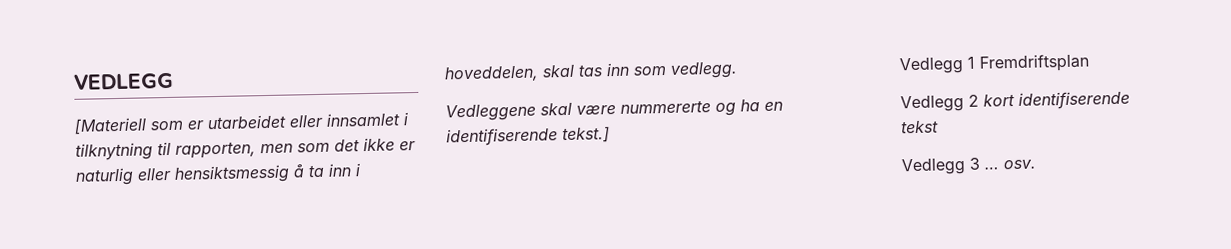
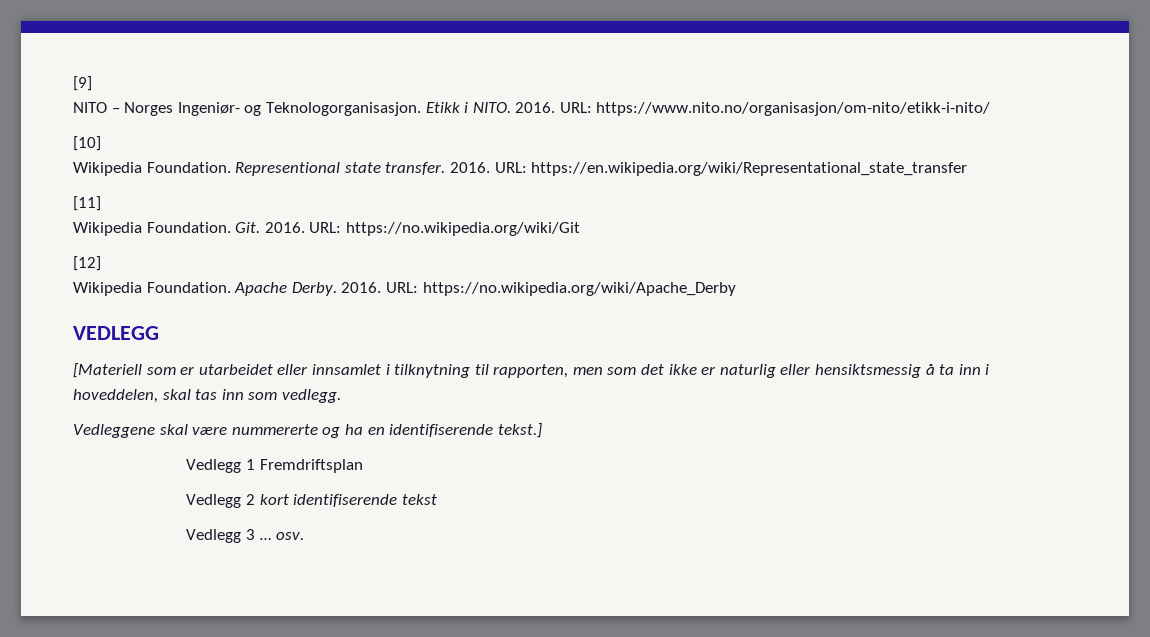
(73, 81) none -> [73,76,92,91] [73,102,991,116] [73,136,101,151] [73,162,968,176] [73,196,101,211] [73,222,580,236] [73,256,101,271] [73,282,736,296] [9] // NITO – Norges Ingeniør- og Teknologorganisasjon. Etikk i NITO. 2016. URL: https://www.nito.no/organisasjon/om-nito/etikk-i-nito/ // [10] // Wikipedia Foundation. Representional state transfer. 2016. URL: https://en.wikipedia.org/wiki/Representational_state_transfer // [11] // Wikipedia Foundation. Git. 2016. URL: https://no.wikipedia.org/wiki/Git // [12] // Wikipedia Foundation. Apache Derby. 2016. URL: https://no.wikipedia.org/wiki/Apache_Derby //

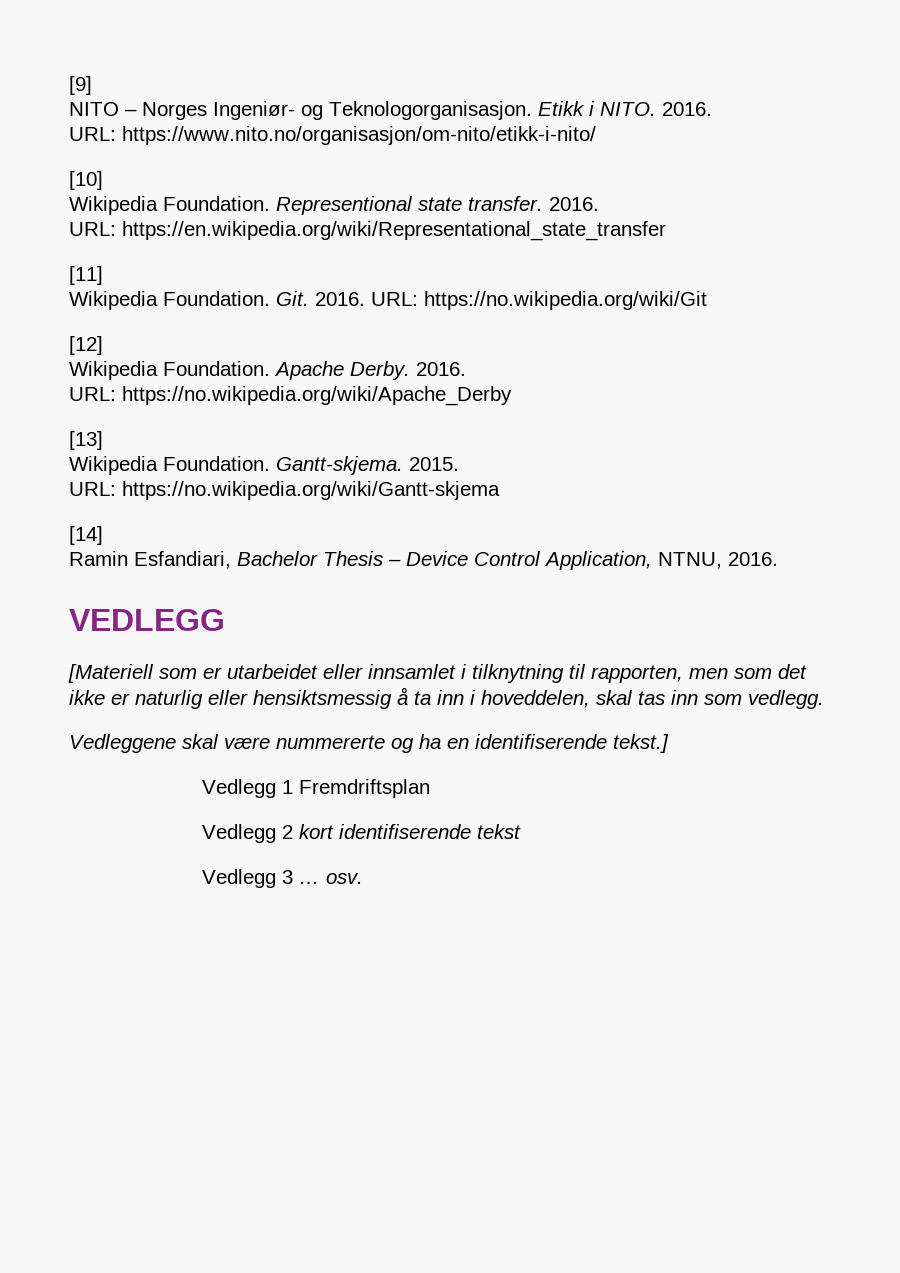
(556, 107) none -> (712, 109) //
(490, 167) none -> (599, 204) //
(382, 287) none -> (466, 369) //
(736, 289) none -> [69,431,103,450] [69,456,459,475] [69,481,500,500] [69,526,103,545] [69,551,778,570] // [13] // Wikipedia Foundation. Gantt-skjema. 2015. // URL: https://no.wikipedia.org/wiki/Gantt-skjema // [14] // Ramin Esfandiari, Bachelor Thesis – Device Control Application, NTNU, 2016.

